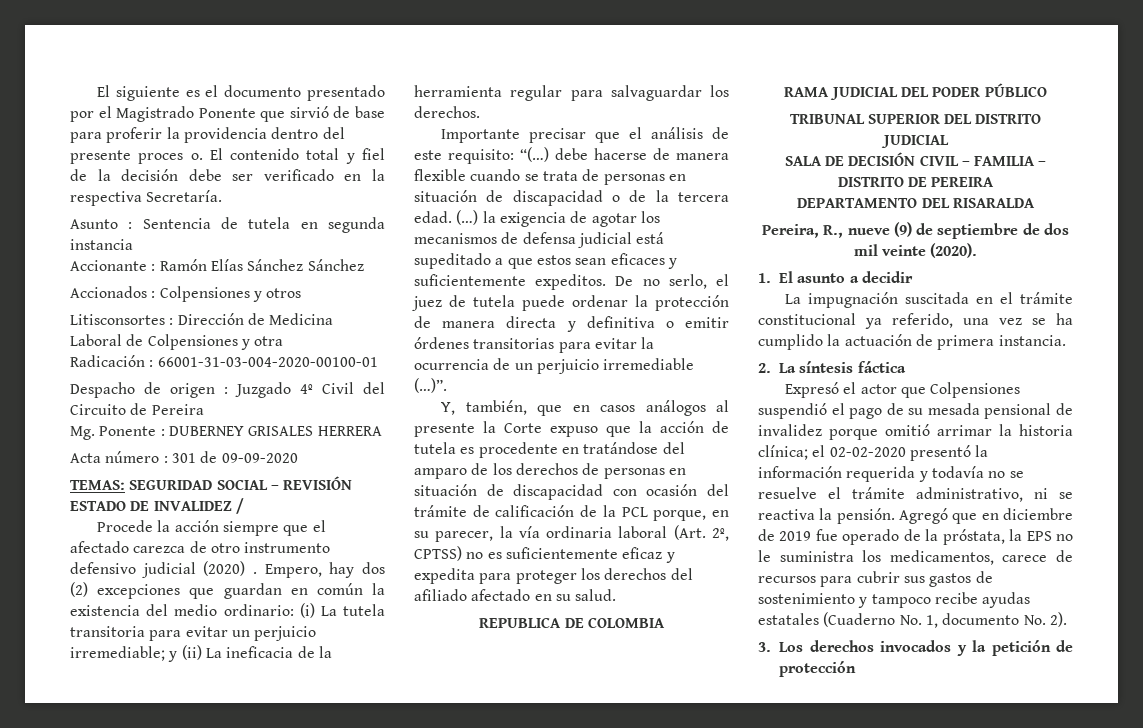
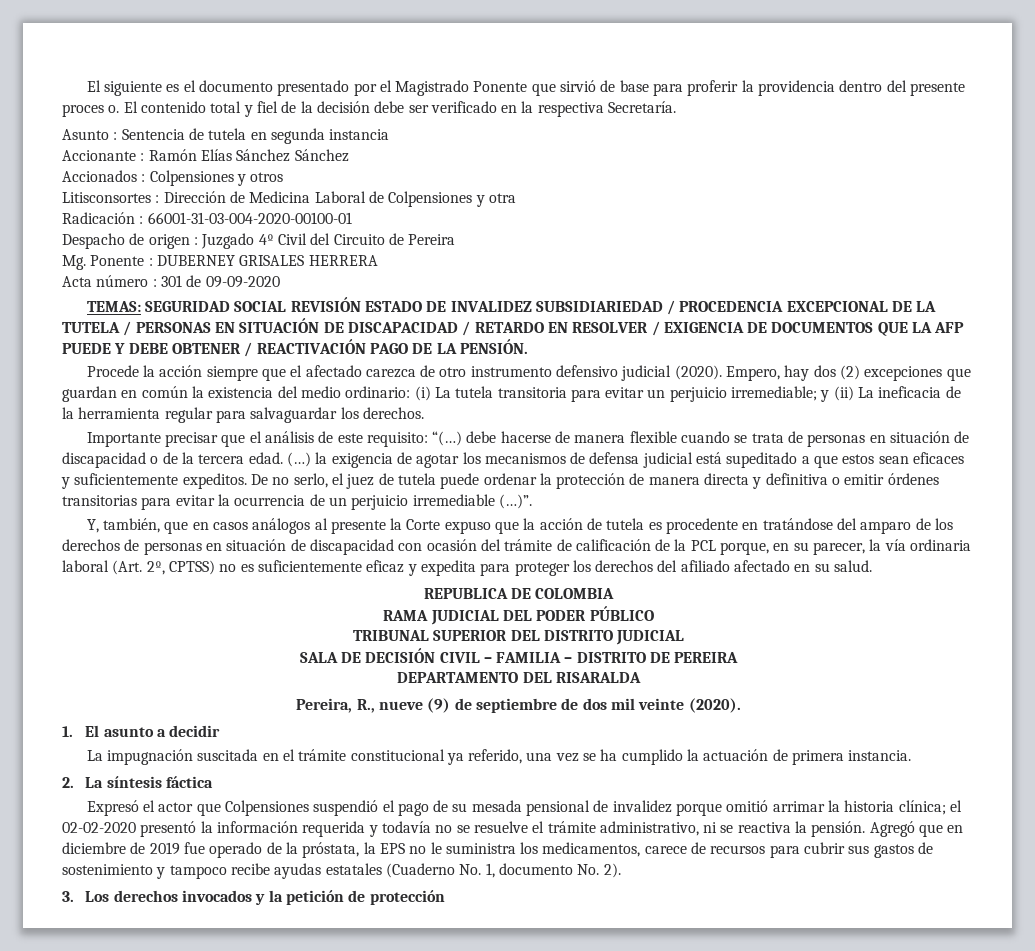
[270,485,279,490] – -> (287, 306) none
[235,498,244,514] / -> [535,300,937,315] [62,318,965,336] [62,339,528,357] SUBSIDIARIEDAD / PROCEDENCIA EXCEPCIONAL DE LA TUTELA / PERSONAS EN SITUACIÓN DE DISCAPACIDAD / RETARDO EN RESOLVER / EXIGENCIA DE DOCUMENTOS QUE LA AFP PUEDE Y DEBE OBTENER / REACTIVACIÓN PAGO DE LA PENSIÓN.
[203,561,257,576] (2020) . -> [674,365,722,380] (2020).

